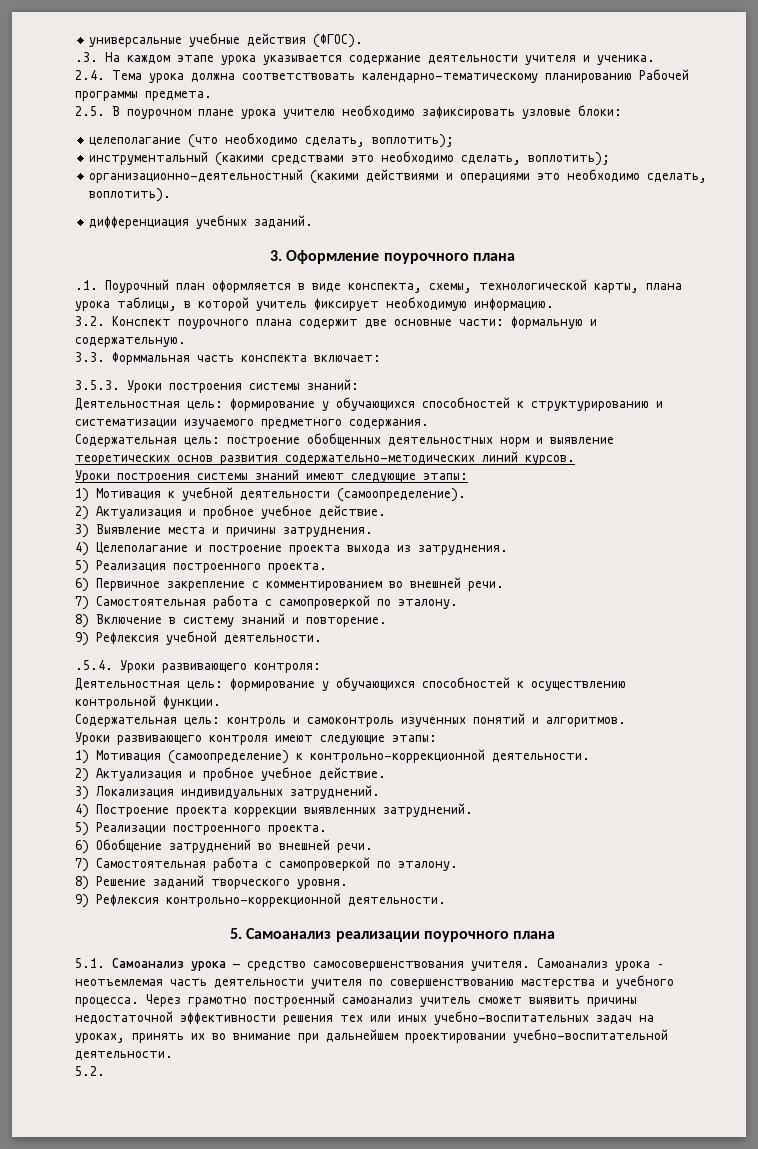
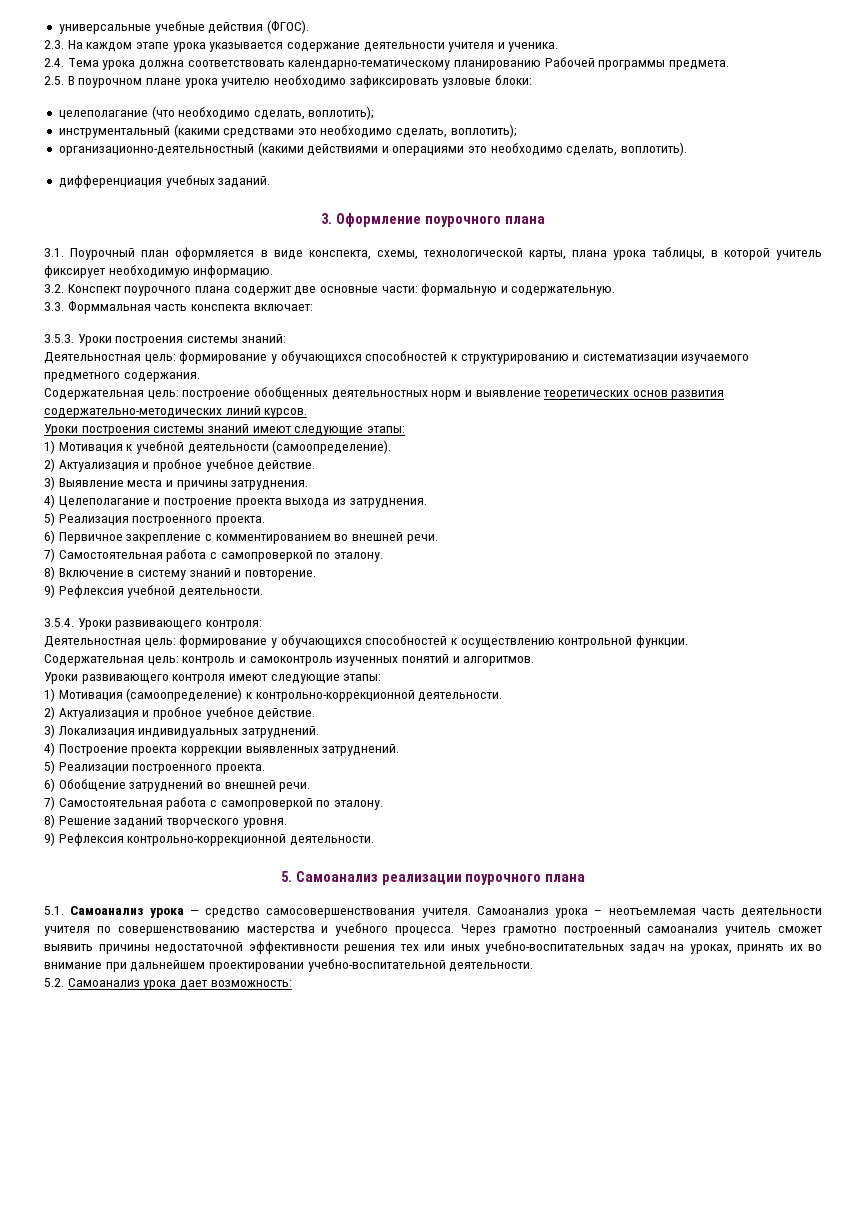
[75,52,98,62] .3. -> [44,40,64,49] 2.3.
[75,280,98,290] .1. -> [44,248,64,257] 3.1.
[75,660,113,670] .5.4. -> [44,618,74,627] 3.5.4.
(105, 1071) none -> [67,978,292,990] Самоанализ урока дает возможность:

